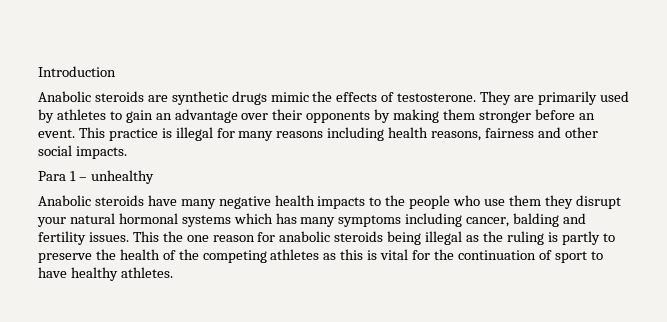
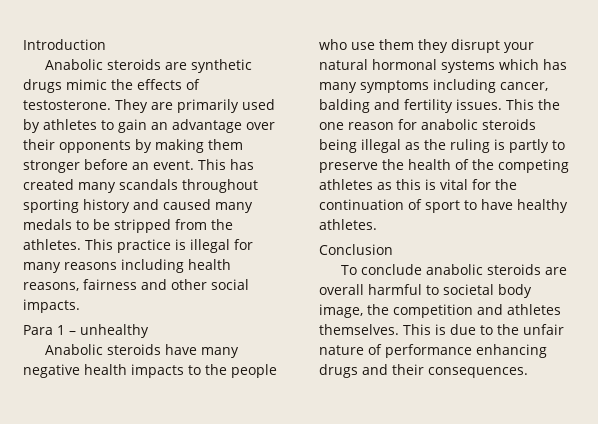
(105, 132) none -> [230,159,254,170] [23,179,258,193] [23,199,253,213] [23,219,233,233] [23,239,113,250] has created many scandals throughout sporting history and caused many medals to be stripped from the athletes. This
(173, 272) none -> [319,244,393,255] [340,264,567,275] [319,284,532,298] [319,304,561,318] [319,324,564,335] [319,344,547,358] [319,364,528,378] // Conclusion // To conclude anabolic steroids are overall harmful to societal body image, the competition and athletes themselves. This is due to the unfair nature of performance enhancing drugs and their consequences.

